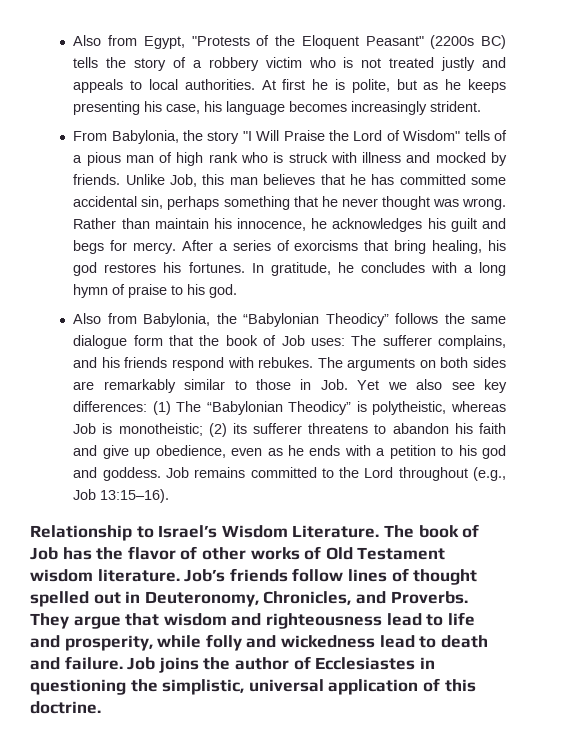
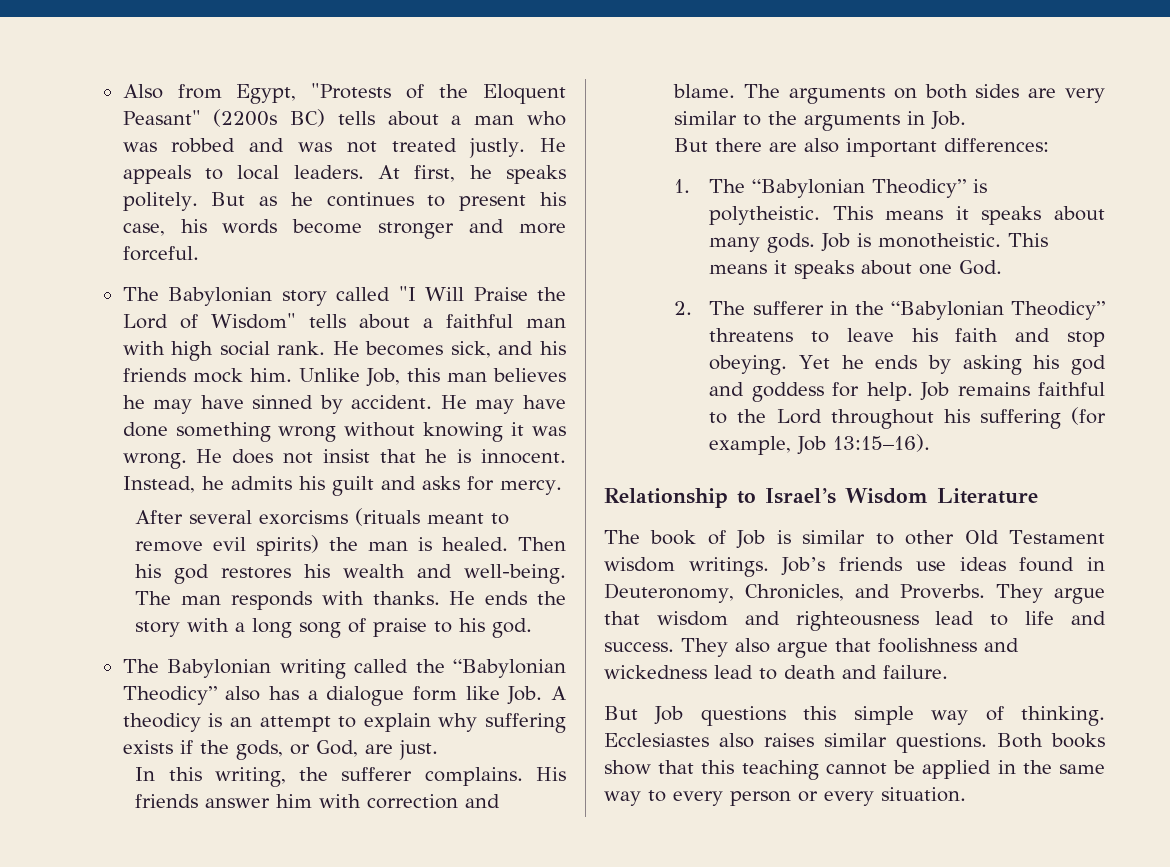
[106,57,507,71] [73,79,506,93] [73,101,482,115] [73,130,240,144] the story of a robbery victim who is not treated justly and appeals to local authorities. At first he is polite, but as he keeps presenting his case, his language becomes increasingly strident. // From Babylonia, the story -> [387,111,566,126] [122,138,567,158] [122,165,566,184] [122,192,566,211] [122,219,566,239] [122,246,199,261] [122,287,391,306] about a man who was robbed and was not treated justly. He appeals to local leaders. At first, he speaks politely. But as he continues to present his case, his words become stronger and more forceful. // The Babylonian story called
[494,130,508,141] [73,152,507,166] [73,174,121,185] of a pious man of high rank who is struck with illness and mocked by friends. -> [358,314,567,329] [122,341,566,361] [122,368,292,383] about a faithful man with high social rank. He becomes sick, and his friends mock him.
[320,174,506,185] [73,196,507,210] [73,218,423,232] that he has committed some accidental sin, perhaps something that he never thought was wrong. Rather than maintain his innocence, he acknowledges -> [122,395,566,414] [122,422,566,442] [122,449,566,469] [122,476,292,493] he may have sinned by accident. He may have done something wrong without knowing it was wrong. He does not insist that he is innocent. Instead, he admits
[73,240,105,254] begs -> [421,476,460,490] asks
[181,240,507,254] [73,262,425,276] After a series of exorcisms that bring healing, his god restores his fortunes. In gratitude, he concludes -> [135,508,510,526] [135,535,566,556] [135,564,566,584] [135,591,566,610] [135,621,181,637] // After several exorcisms (rituals meant to remove evil spirits) the man is healed. Then his god restores his wealth and well-being. The man responds with thanks. He ends the story
[73,284,109,298] hymn -> [299,622,342,638] song
[73,313,506,327] [73,335,506,349] [73,357,314,371] Also from Babylonia, the “Babylonian Theodicy” follows the same dialogue form that the book of Job uses: The sufferer complains, and his friends respond with rebukes. -> [122,659,566,679] [122,686,566,706] [122,713,566,733] [122,740,438,760] [135,767,566,787] [135,794,501,809] [673,84,736,98] The Babylonian writing called the “Babylonian Theodicy” also has a dialogue form like Job. A theodicy is an attempt to explain why suffering exists if the gods, or God, are just. // In this writing, the sufferer complains. His friends answer him with correction and blame.
[103,379,292,393] remarkably similar to those -> [1065,88,1105,103] [674,111,901,131] very similar to the arguments
[357,379,507,393] Yet we also see key -> [674,138,938,157] // But there are also important
[152,401,171,415] (1) -> [674,179,691,193] // 1.
[372,401,507,415] [73,423,303,437] polytheistic, whereas Job is monotheistic; (2) its sufferer -> [709,206,1105,225] [709,233,1049,253] [709,260,1003,279] [674,301,1105,320] polytheistic. This means it speaks about many gods. Job is monotheistic. This means it speaks about one God. // 2. The sufferer in the “Babylonian Theodicy”
[392,423,449,434] abandon -> [846,328,894,342] leave
[102,445,507,459] [73,467,161,481] give up obedience, even as he ends with a petition to his god and goddess. -> [1067,331,1105,347] [709,355,1106,375] [709,382,913,402] stop obeying. Yet he ends by asking his god and goddess for help.
[250,467,317,478] committed -> [1038,382,1105,396] faithful
[472,467,506,481] (e.g., -> [943,407,1106,429] [709,436,792,455] his suffering (for example,
[292,525,380,538] Literature. -> [937,488,1038,504] Literature //
[62,546,322,560] has the flavor of other works of -> [776,530,955,545] is similar to other
[97,569,180,582] literature. -> [688,557,769,577] writings.
[292,568,478,585] [30,591,121,607] follow lines of thought spelled out -> [915,557,1075,572] use ideas found
[64,634,242,651] prosperity, while folly -> [604,638,977,658] success. They also argue that foolishness
[127,656,435,673] [30,678,476,695] [30,701,101,714] Job joins the author of Ecclesiastes in questioning the simplistic, universal application of this doctrine. -> [604,706,1105,726] [604,733,1105,753] [604,760,1105,780] [604,787,966,806] // But Job questions this simple way of thinking. Ecclesiastes also raises similar questions. Both books show that this teaching cannot be applied in the same way to every person or every situation.

